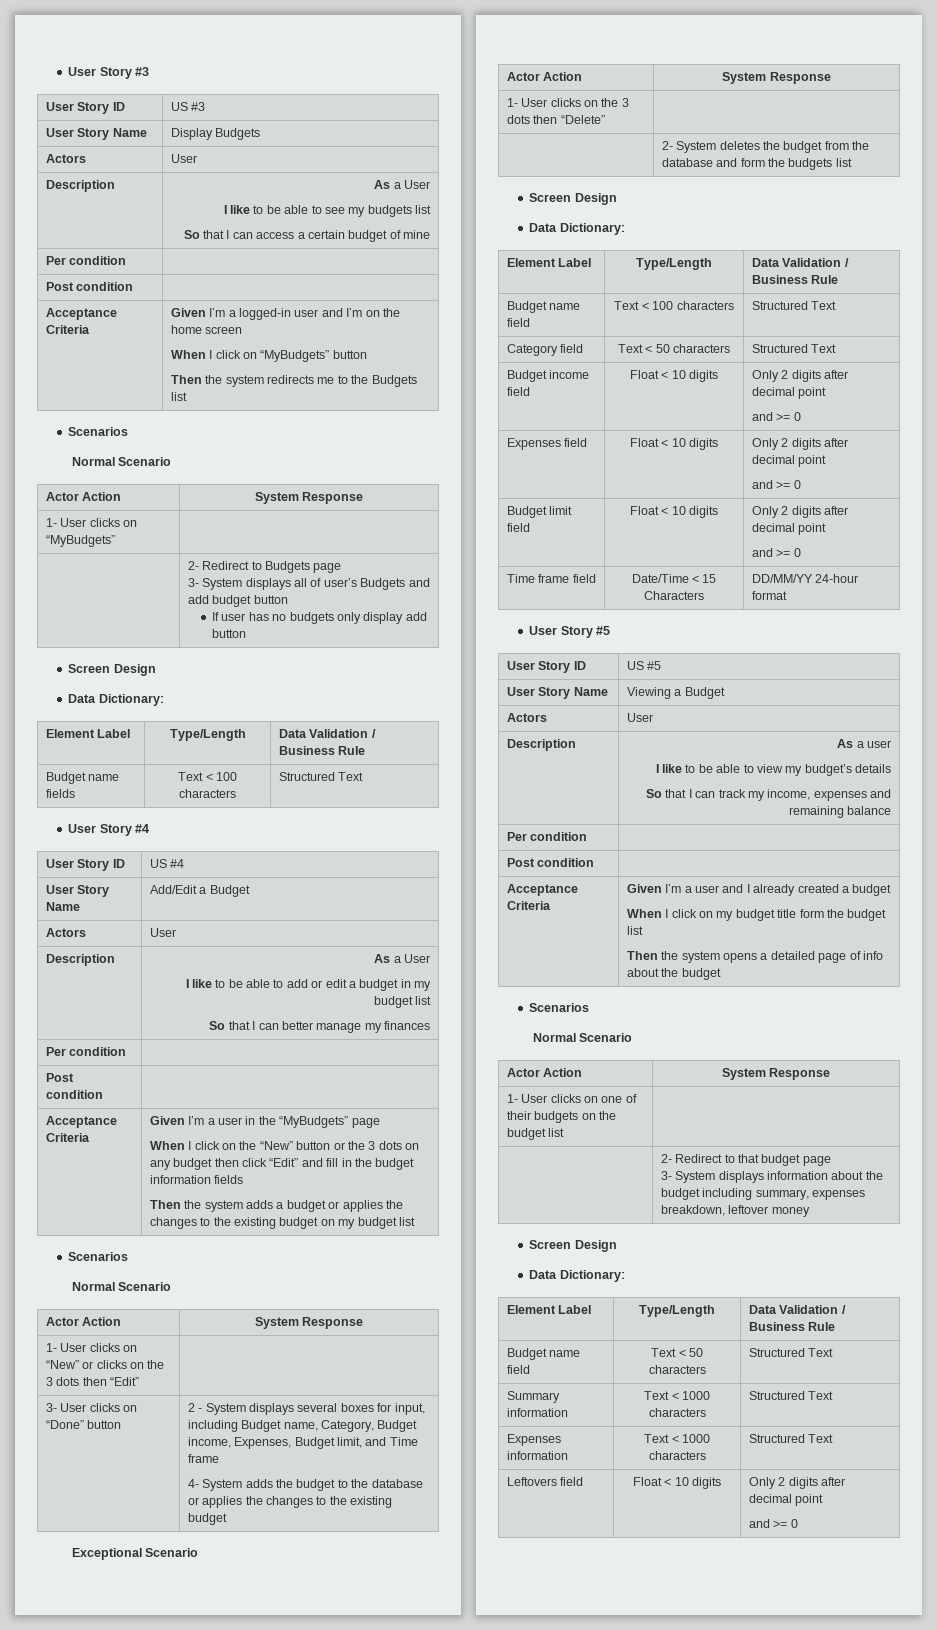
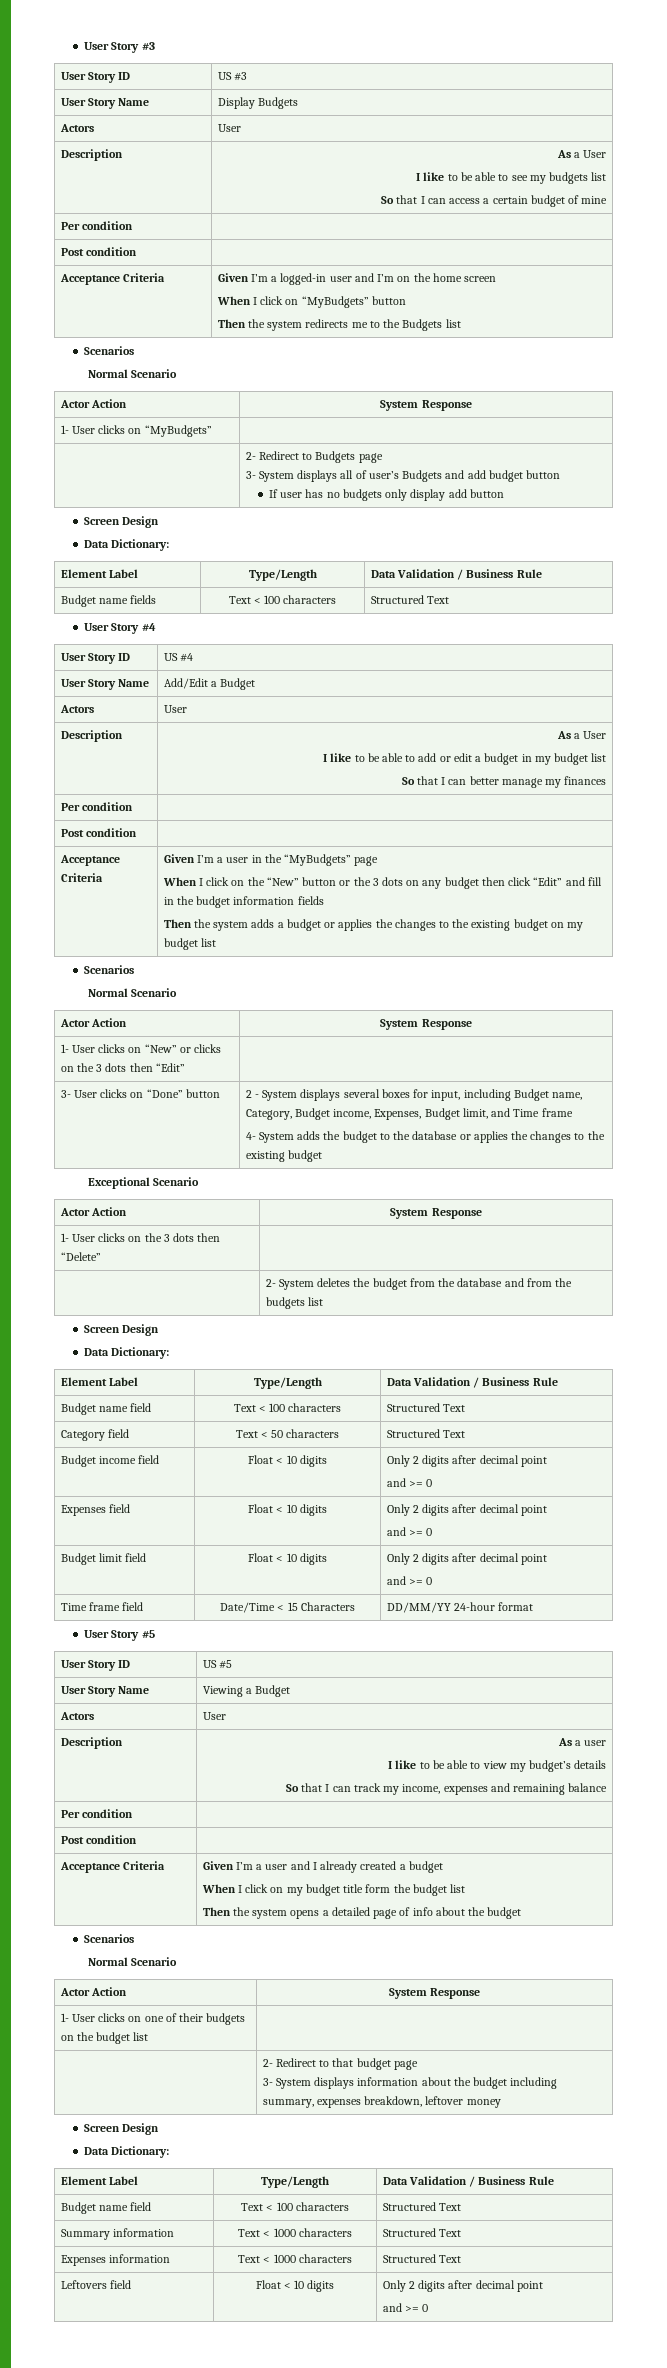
[740,158,765,167] form -> [526,1278,552,1287] from
[688,1348,703,1357] 50 -> [276,2202,293,2211] 100

